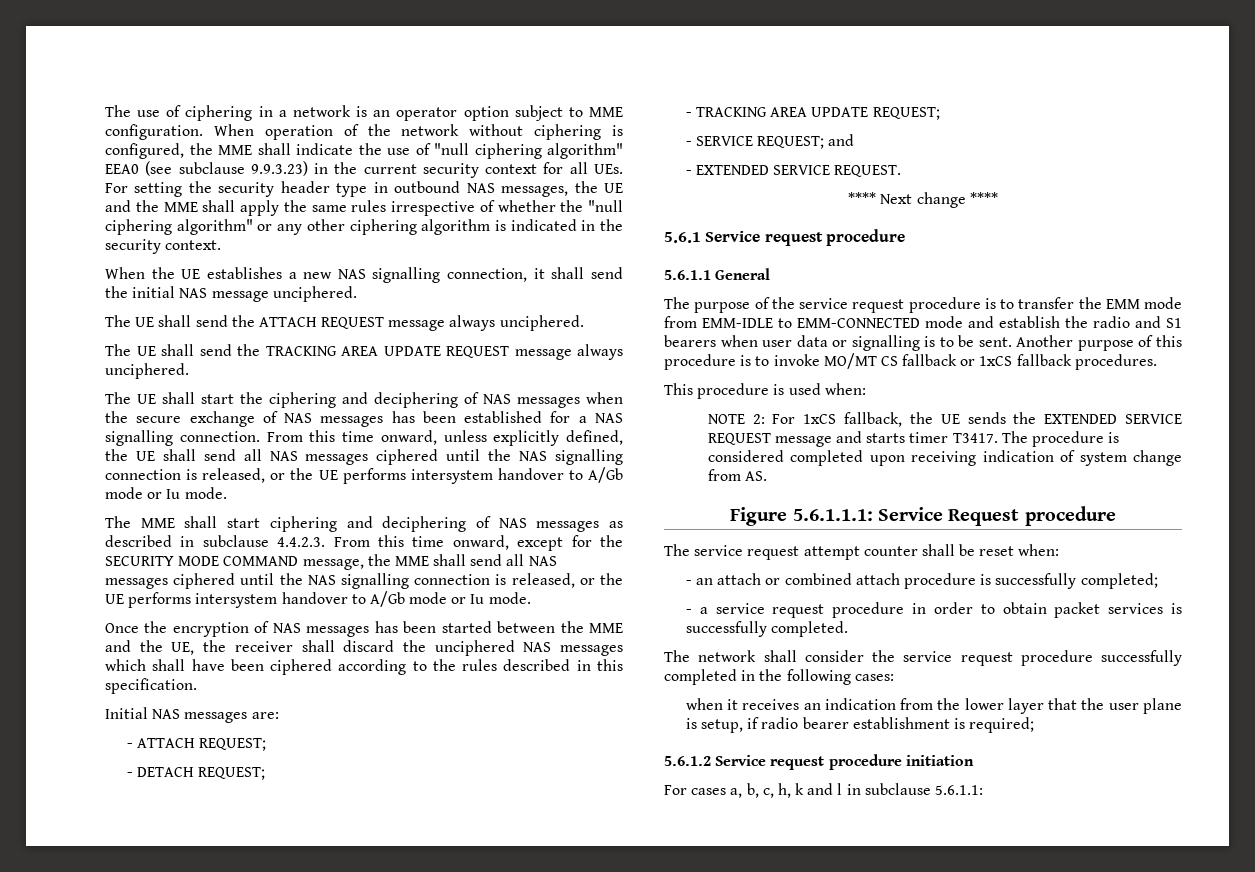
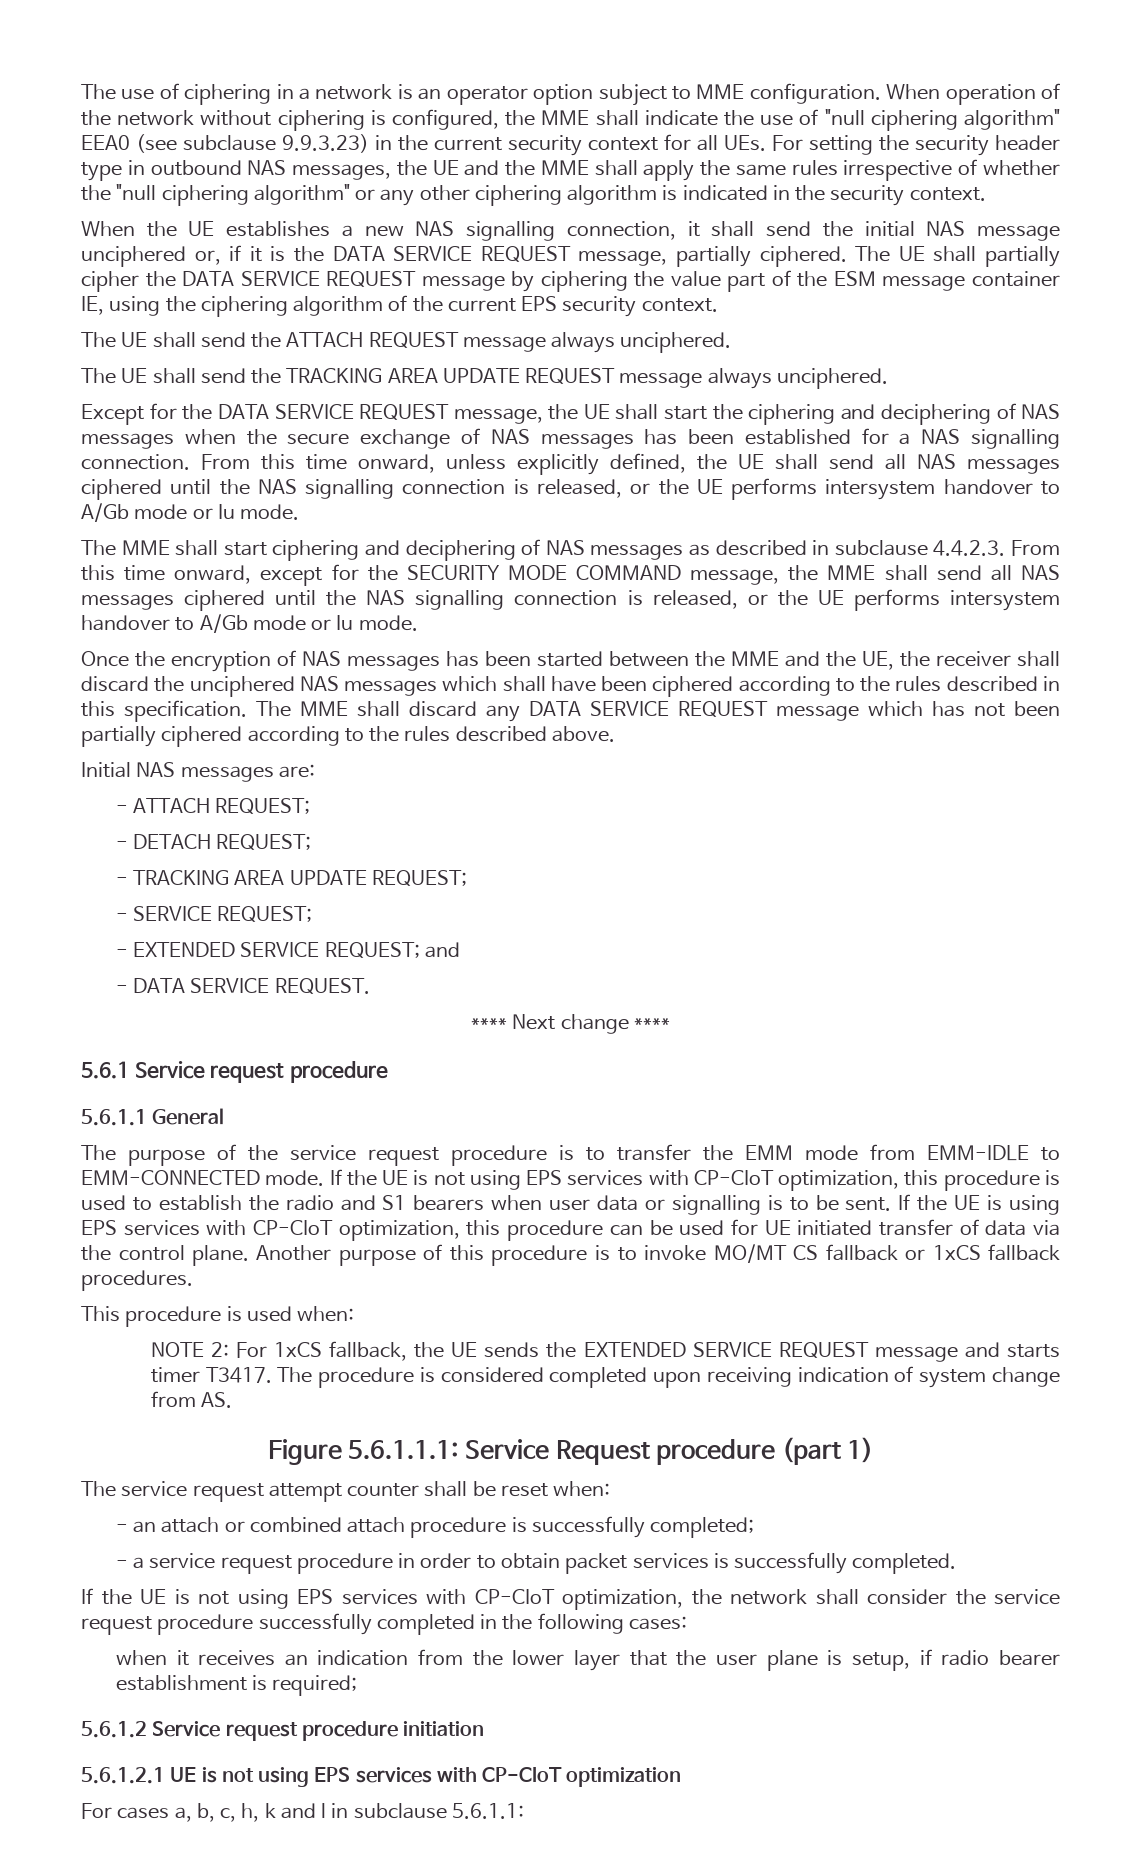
[272,286,357,302] unciphered. -> [81,245,1060,267] [81,270,1061,292] [81,295,718,317] unciphered or, if it is the DATA SERVICE REQUEST message, partially ciphered. The UE shall partially cipher the DATA SERVICE REQUEST message by ciphering the value part of the ESM message container IE, using the ciphering algorithm of the current EPS security context.
[105,392,131,404] The -> [81,403,579,425] Except for the DATA SERVICE REQUEST message, the
(197, 686) none -> [256,701,1060,722] [81,726,615,747] The MME shall discard any DATA SERVICE REQUEST message which has not been partially ciphered according to the rules described above.
(825, 142) none -> [115,942,420,958] // - EXTENDED SERVICE REQUEST;
[696,165,770,175] EXTENDED -> [133,978,186,993] DATA
[925,316,994,328] mode and -> [265,1169,1060,1191] [81,1195,152,1211] mode. If the UE is not using EPS services with CP-CIoT optimization, this procedure is used to
(1012, 342) none -> [898,1194,1060,1215] [81,1219,1060,1241] [81,1245,250,1266] If the UE is using EPS services with CP-CIoT optimization, this procedure can be used for UE initiated transfer of data via the control plane.
(1116, 516) none -> [781,1437,874,1465] (part 1)
[664,650,690,662] The -> [81,1588,722,1610] If the UE is not using EPS services with CP-CIoT optimization, the
(974, 760) none -> [81,1767,682,1787] // 5.6.1.2.1 UE is not using EPS services with CP-CIoT optimization

